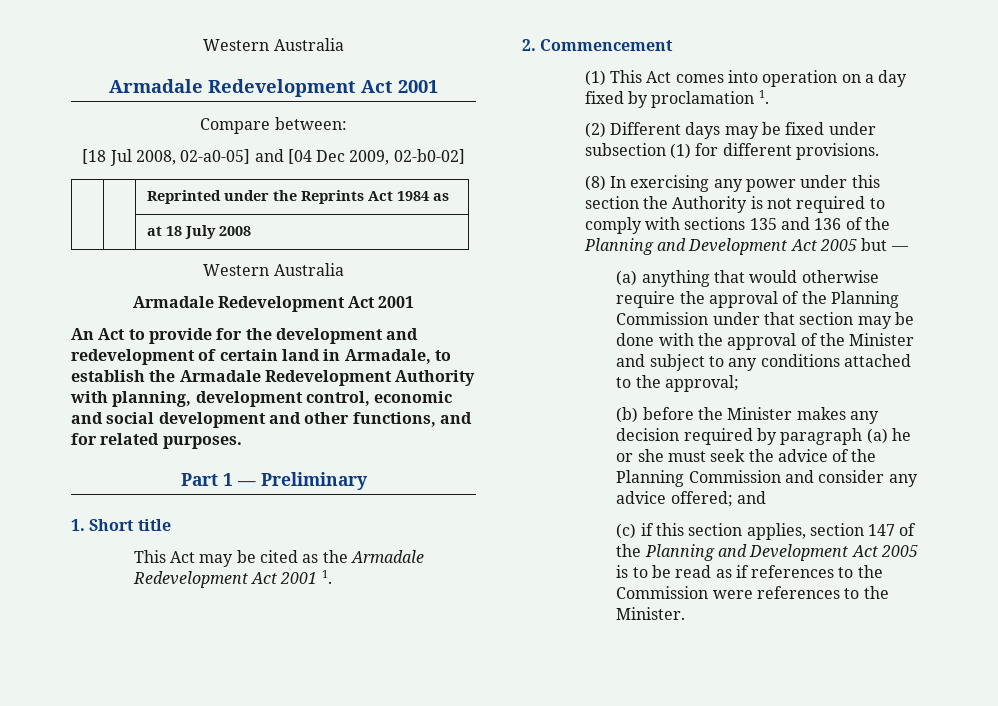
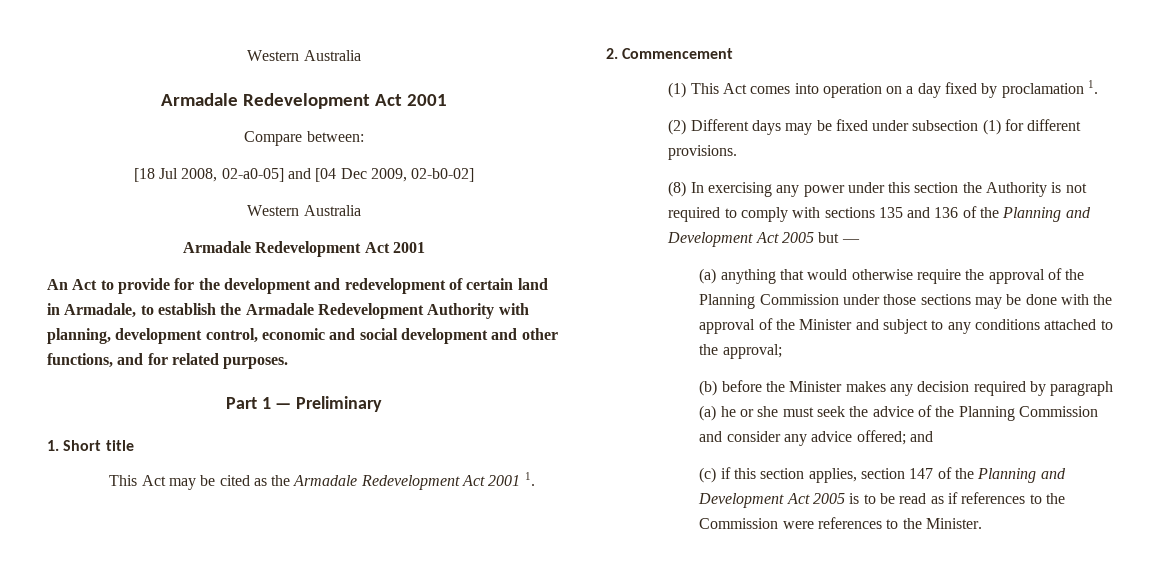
[147,190,450,204] [147,225,252,239] // | | Reprinted under the Reprints Act 1984 as // | | at 18 July 2008 -> (475, 175) none
[763,312,854,325] that section -> [883,294,971,305] those sections

